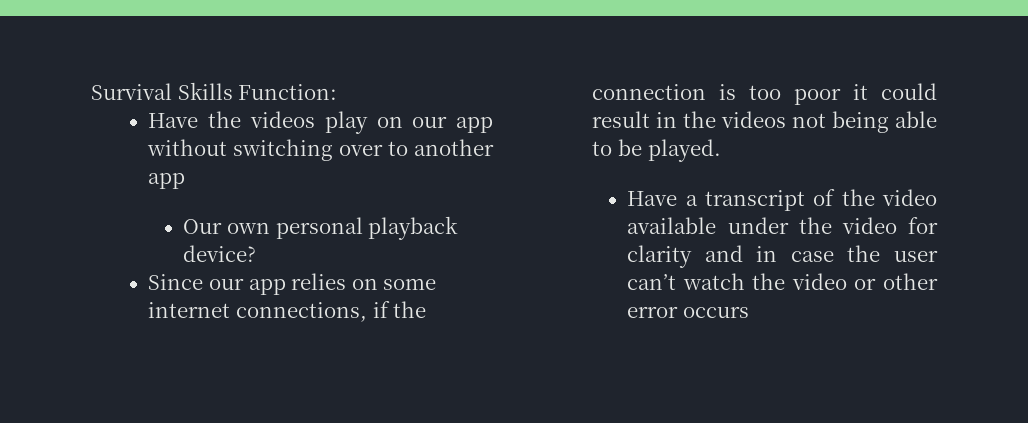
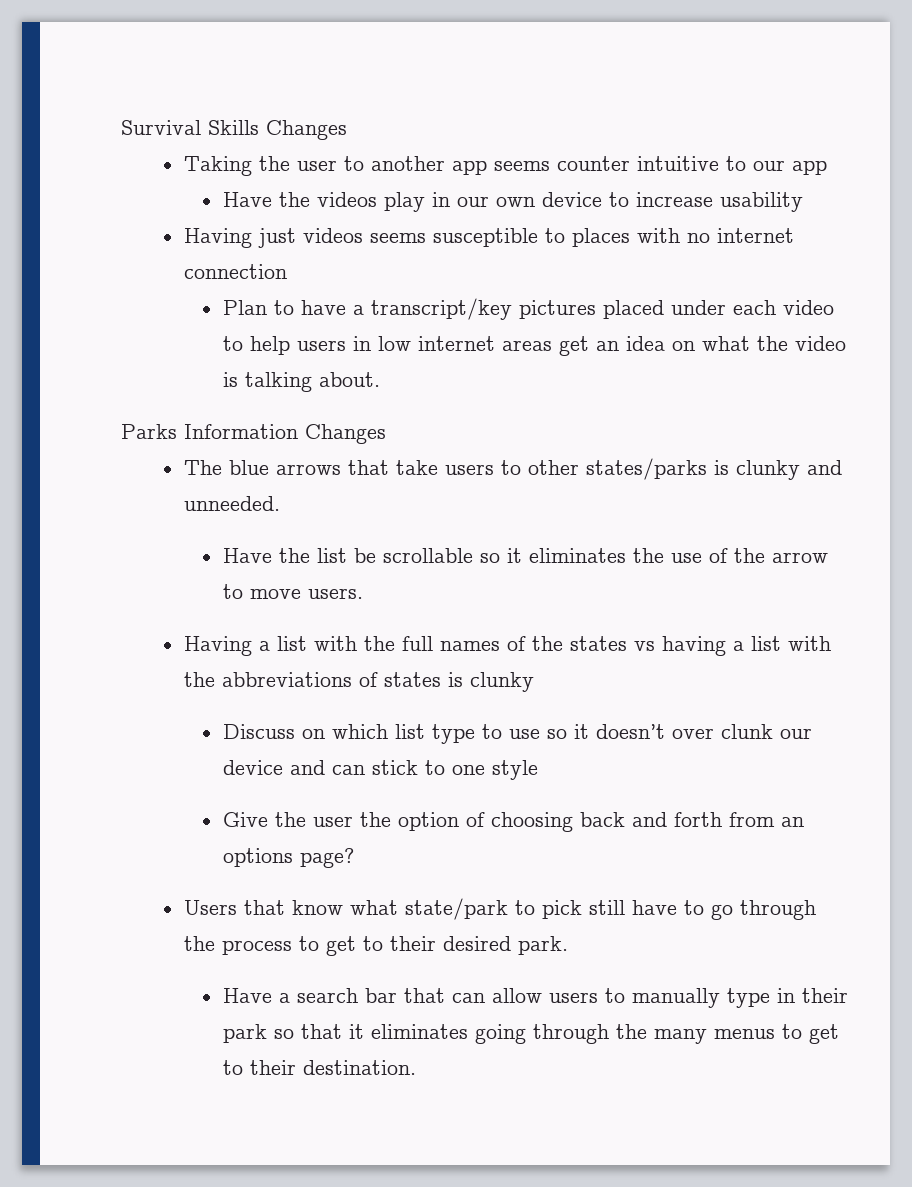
[238,84,338,100] [148,111,494,134] [147,139,494,161] [148,173,186,189] [183,216,459,240] [183,245,257,262] [148,273,437,295] [148,301,427,322] [592,83,937,105] [592,111,937,133] [592,139,721,162] [627,189,937,211] [627,217,938,234] [627,245,938,268] [627,273,938,290] [627,306,749,318] Function: // Have the videos play on our app without switching over to another app // Our own personal playback device? // Since our app relies on some internet connections, if the connection is too poor it could result in the videos not being able to be played. // Have a transcript of the video available under the video for clarity and in case the user can’t watch the video or other error occurs -> [266,120,347,140] [183,156,827,176] [222,192,803,212] [183,228,794,248] [183,264,287,279] [222,298,834,320] [222,336,846,356] [222,372,380,392] [121,424,386,444] [183,458,842,480] [183,496,280,511] [222,548,828,563] [222,584,363,599] [183,636,831,656] [183,672,534,692] [222,724,812,744] [222,760,538,780] [222,812,804,832] [222,848,354,868] [183,898,816,920] [183,936,568,956] [222,988,848,1008] [222,1024,839,1044] [222,1060,416,1075] Changes // Taking the user to another app seems counter intuitive to our app // Have the videos play in our own device to increase usability // Having just videos seems susceptible to places with no internet connection // Plan to have a transcript/key pictures placed under each video to help users in low internet areas get an idea on what the video is talking about. // Parks Information Changes // The blue arrows that take users to other states/parks is clunky and unneeded. // Have the list be scrollable so it eliminates the use of the arrow to move users. // Having a list with the full names of the states vs having a list with the abbreviations of states is clunky // Discuss on which list type to use so it doesn’t over clunk our device and can stick to one style // Give the user the option of choosing back and forth from an options page? // Users that know what state/park to pick still have to go through the process to get to their desired park. // Have a search bar that can allow users to manually type in their park so that it eliminates going through the many menus to get to their destination.

